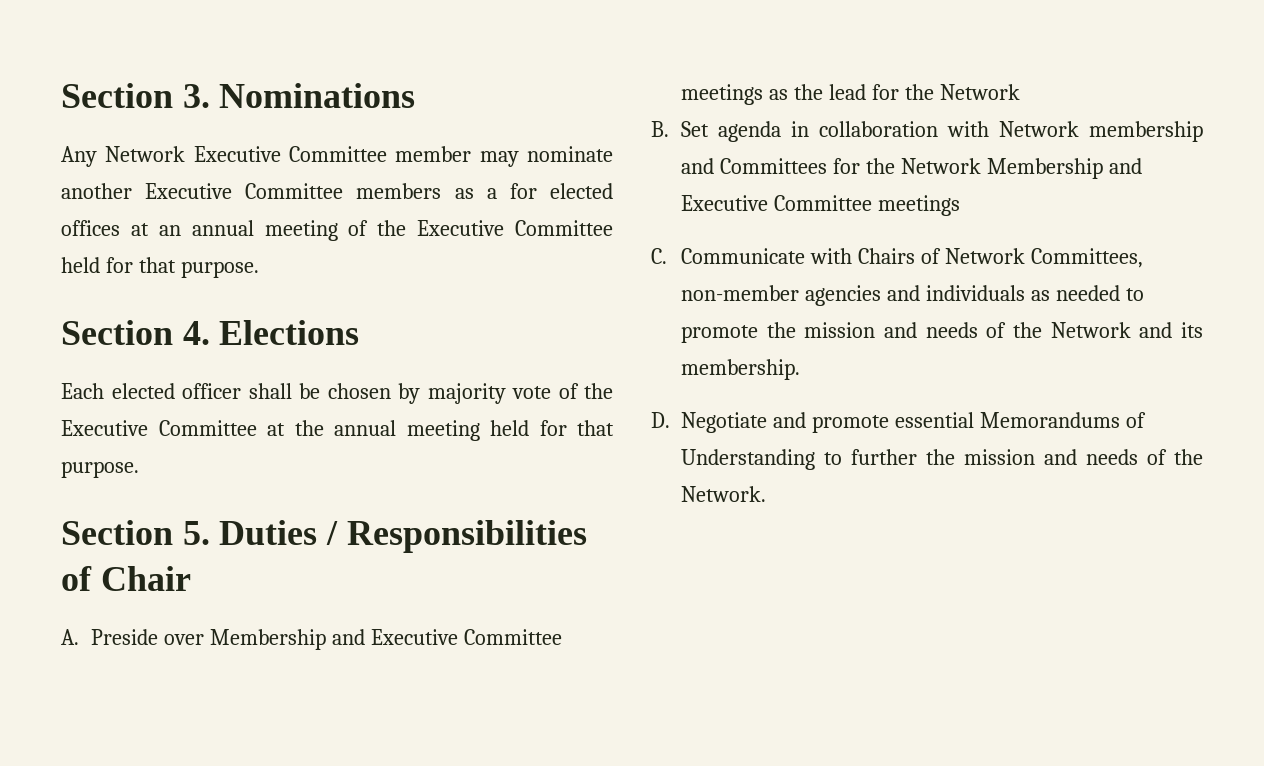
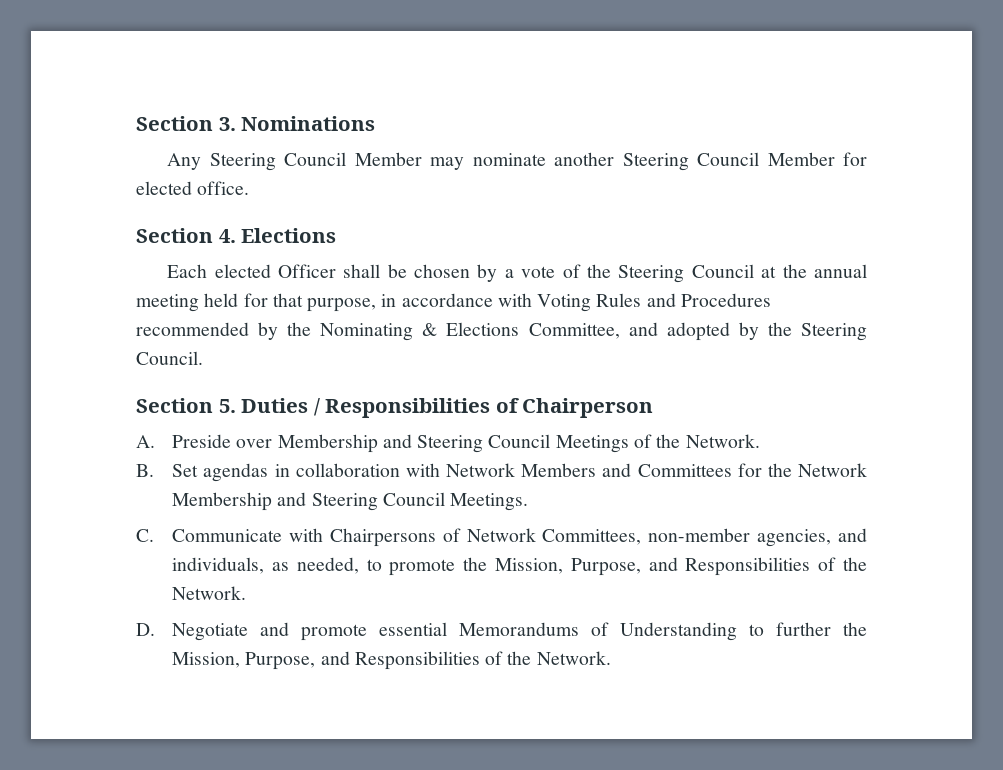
[105,146,613,167] [61,183,614,199] [61,220,613,241] [61,257,259,278] Network Executive Committee member may nominate another Executive Committee members as a for elected offices at an annual meeting of the Executive Committee held for that purpose. -> [209,152,867,171] [136,181,250,195] Steering Council Member may nominate another Steering Council Member for elected office.
[182,383,241,399] officer -> [277,264,336,278] Officer
[427,383,506,404] majority -> [504,269,514,278] a
[61,420,257,436] Executive Committee -> [618,264,754,283] Steering Council
[61,461,139,478] purpose. -> [307,293,771,312] [136,322,868,341] [136,351,203,365] purpose, in accordance with Voting Rules and Procedures recommended by the Nominating & Elections Committee, and adopted by the Steering Council.
[100,566,191,591] Chair -> [522,398,654,418] Chairperson
[370,629,562,645] [681,84,1020,105] Executive Committee meetings as the lead for the Network -> [417,434,760,453] Steering Council Meetings of the Network.
[718,121,782,142] agenda -> [203,463,269,482] agendas
[1089,121,1203,142] membership -> [521,463,597,477] Members
[681,195,961,216] Executive Committee meetings -> [311,492,529,511] Steering Council Meetings.
[858,248,916,264] Chairs -> [329,528,436,547] Chairpersons
[805,285,1144,306] [681,322,1203,343] [681,359,801,380] agencies and individuals as needed to promote the mission and needs of the Network and its membership. -> [757,528,867,547] [172,557,868,576] [172,586,247,600] agencies, and individuals, as needed, to promote the Mission, Purpose, and Responsibilities of the Network.
[964,449,1139,465] mission and needs -> [172,651,480,670] Mission, Purpose, and Responsibilities

